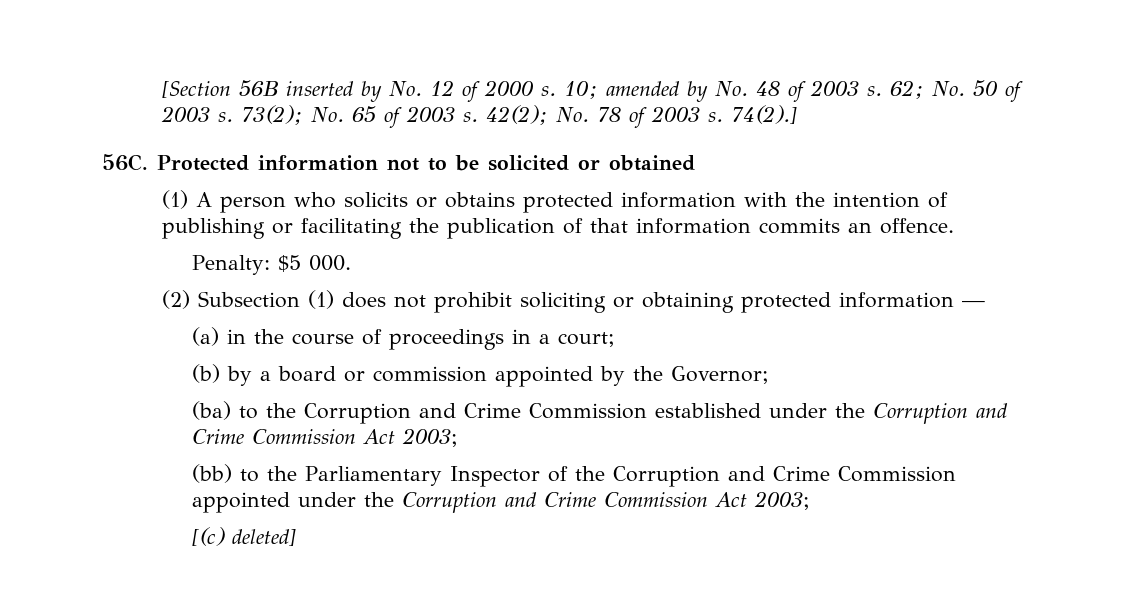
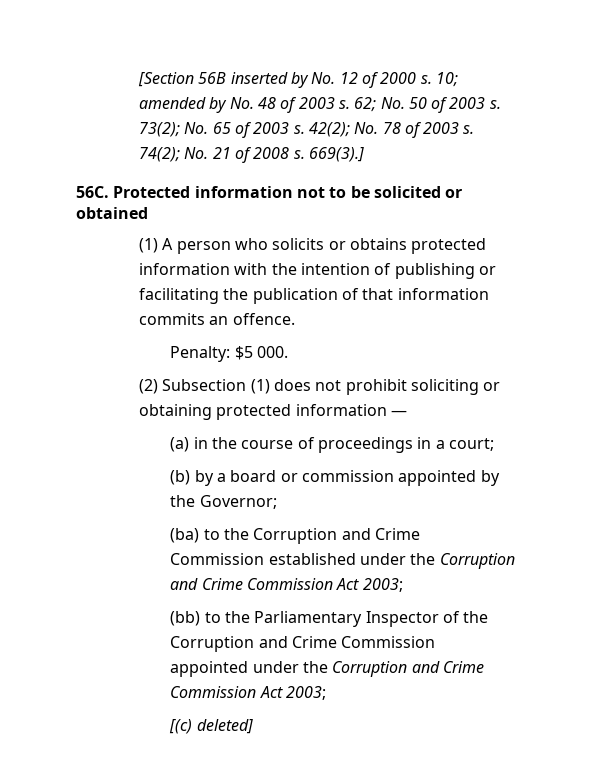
[731,105,798,124] 74(2).] -> [138,147,364,163] 74(2); No. 21 of 2008 s. 669(3).]

